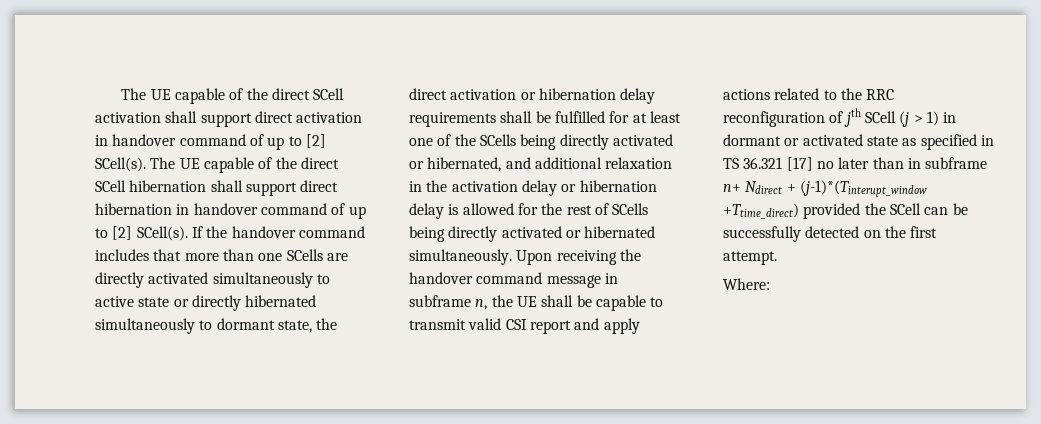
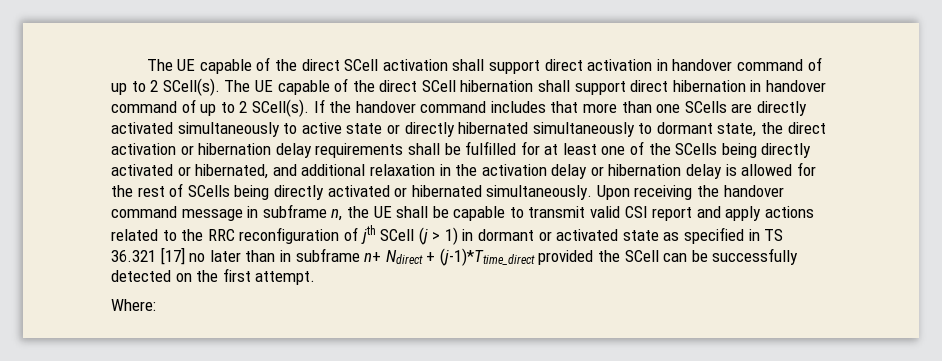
[305,134,326,148] [2] -> [150,80,159,92] 2
[112,226,133,240] [2] -> [239,101,248,113] 2
[799,180,927,197] [723,203,799,219] (j-1)*(Tinterupt_window +Ttime_direct) -> [439,248,535,266] (j-1)*Ttime_direct

